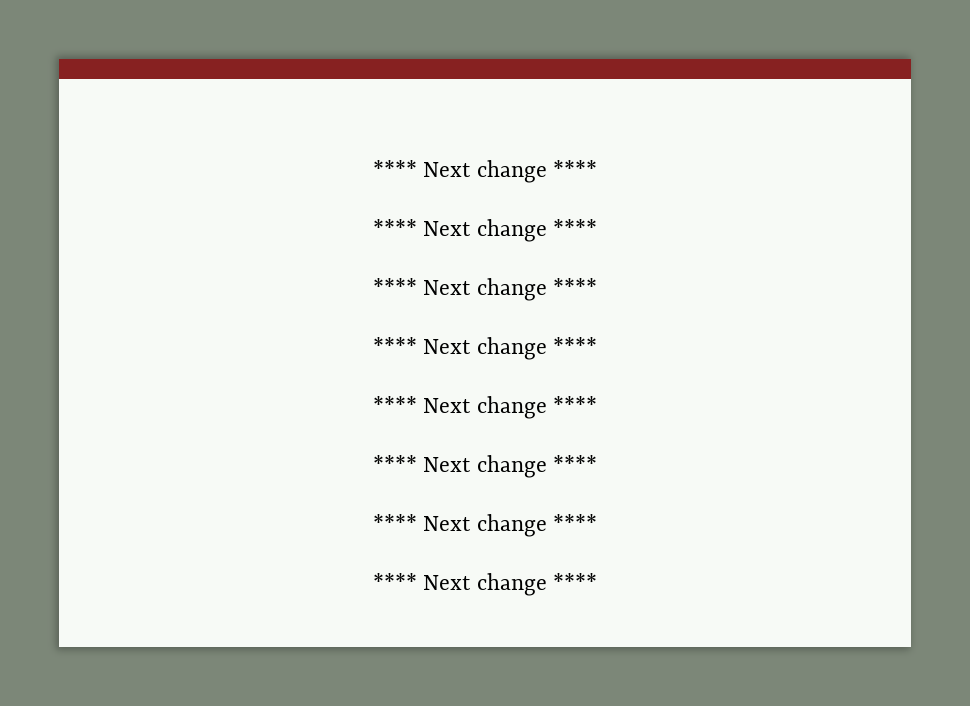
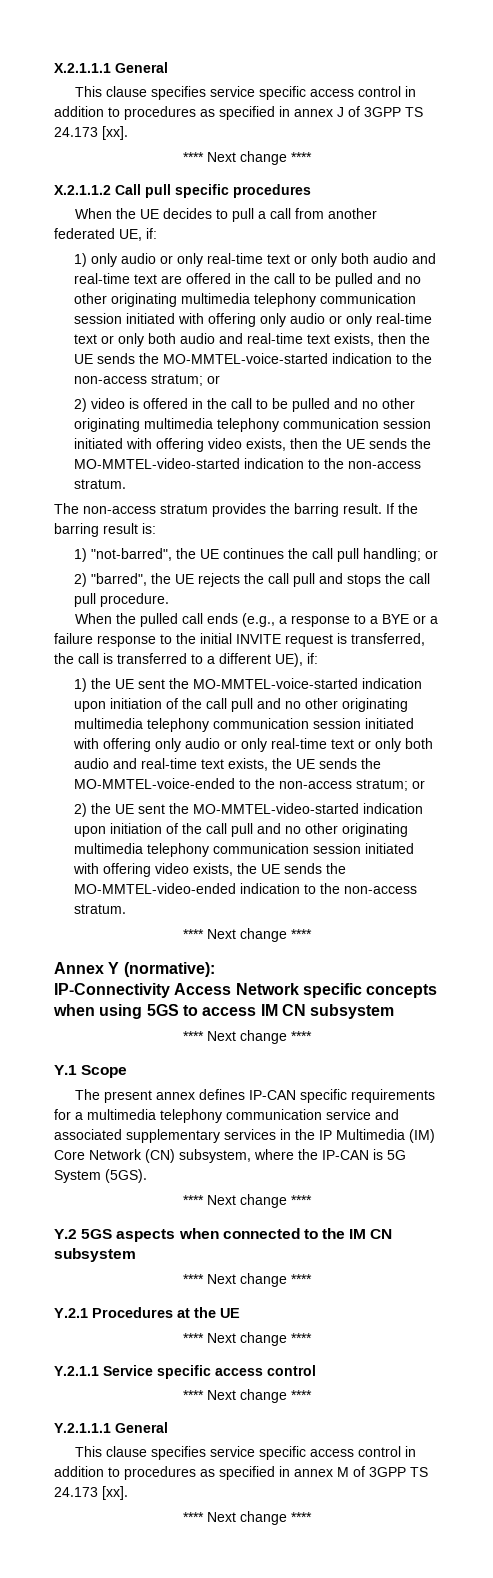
[372,160,598,183] [372,219,598,242] [372,278,598,301] [372,337,598,360] [372,396,598,419] [372,455,598,478] [372,514,598,537] **** Next change **** // **** Next change **** // **** Next change **** // **** Next change **** // **** Next change **** // **** Next change **** // **** Next change **** -> [54,62,168,73] [75,86,417,100] [54,106,423,120] [54,126,128,140] [182,151,312,165] [54,184,311,198] [75,208,378,222] [54,228,157,241] [73,253,436,267] [73,273,421,287] [73,293,416,307] [73,313,432,327] [73,333,430,347] [73,353,432,364] [73,374,220,386] [73,398,415,412] [73,418,431,432] [73,438,431,452] [73,458,421,469] [73,479,126,489] [54,503,418,517] [54,523,156,537] [73,548,438,562] [73,573,430,587] [73,593,169,607] [75,613,439,627] [54,633,425,647] [54,653,318,667] [73,678,422,692] [73,698,408,712] [73,718,414,732] [72,738,433,752] [73,758,381,771] [73,778,425,791] [73,803,423,817] [73,823,408,837] [73,843,414,857] [72,863,346,877] [73,883,417,894] [73,904,126,914] [182,928,312,942] [54,962,215,977] [54,983,438,998] [53,1004,395,1019] [182,1030,312,1044] [54,1065,128,1078] [75,1089,436,1103] [54,1109,399,1123] [54,1129,435,1143] [54,1149,406,1163] [54,1169,147,1183] [182,1194,312,1208] [54,1228,393,1242] [54,1248,136,1262] [182,1273,312,1287] [54,1307,240,1318] [182,1332,312,1346] [54,1365,316,1379] [182,1389,312,1403] [54,1422,168,1433] [75,1446,417,1460] [54,1466,428,1480] [54,1486,128,1500] X.2.1.1.1 General // This clause specifies service specific access control in addition to procedures as specified in annex J of 3GPP TS 24.173 [xx]. // **** Next change **** // X.2.1.1.2 Call pull specific procedures // When the UE decides to pull a call from another federated UE, if: // 1) only audio or only real-time text or only both audio and real-time text are offered in the call to be pulled and no other originating multimedia telephony communication session initiated with offering only audio or only real-time text or only both audio and real-time text exists, then the UE sends the MO-MMTEL-voice-started indication to the non-access stratum; or // 2) video is offered in the call to be pulled and no other originating multimedia telephony communication session initiated with offering video exists, then the UE sends the MO-MMTEL-video-started indication to the non-access stratum. // The non-access stratum provides the barring result. If the barring result is: // 1) "not-barred", the UE continues the call pull handling; or // 2) "barred", the UE rejects the call pull and stops the call pull procedure. // When the pulled call ends (e.g., a response to a BYE or a failure response to the initial INVITE request is transferred, the call is transferred to a different UE), if: // 1) the UE sent the MO-MMTEL-voice-started indication upon initiation of the call pull and no other originating multimedia telephony communication session initiated with offering only audio or only real-time text or only both audio and real-time text exists, the UE sends the MO-MMTEL-voice-ended to the non-access stratum; or // 2) the UE sent the MO-MMTEL-video-started indication upon initiation of the call pull and no other originating multimedia telephony communication session initiated with offering video exists, the UE sends the MO-MMTEL-video-ended indication to the non-access stratum. // **** Next change **** // Annex Y (normative): // IP-Connectivity Access Network specific concepts when using 5GS to access IM CN subsystem // **** Next change **** // Y.1 Scope // The present annex defines IP-CAN specific requirements for a multimedia telephony communication service and associated supplementary services in the IP Multimedia (IM) Core Network (CN) subsystem, where the IP-CAN is 5G System (5GS). // **** Next change **** // Y.2 5GS aspects when connected to the IM CN subsystem // **** Next change **** // Y.2.1 Procedures at the UE // **** Next change **** // Y.2.1.1 Service specific access control // **** Next change **** // Y.2.1.1.1 General // This clause specifies service specific access control in addition to procedures as specified in annex M of 3GPP TS 24.173 [xx].

